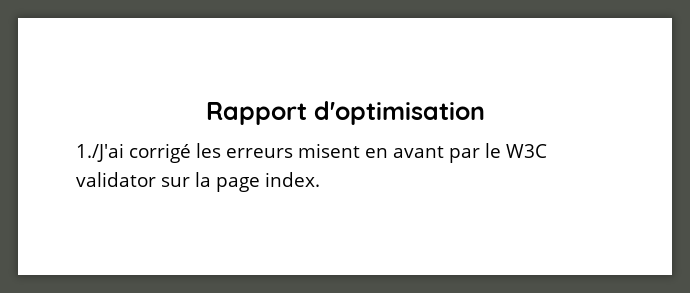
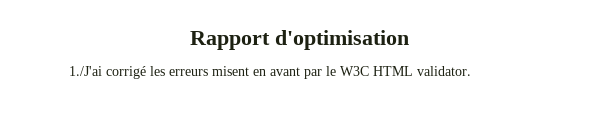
[76,172,320,192] validator sur la page index. -> [373,66,471,76] HTML validator.

